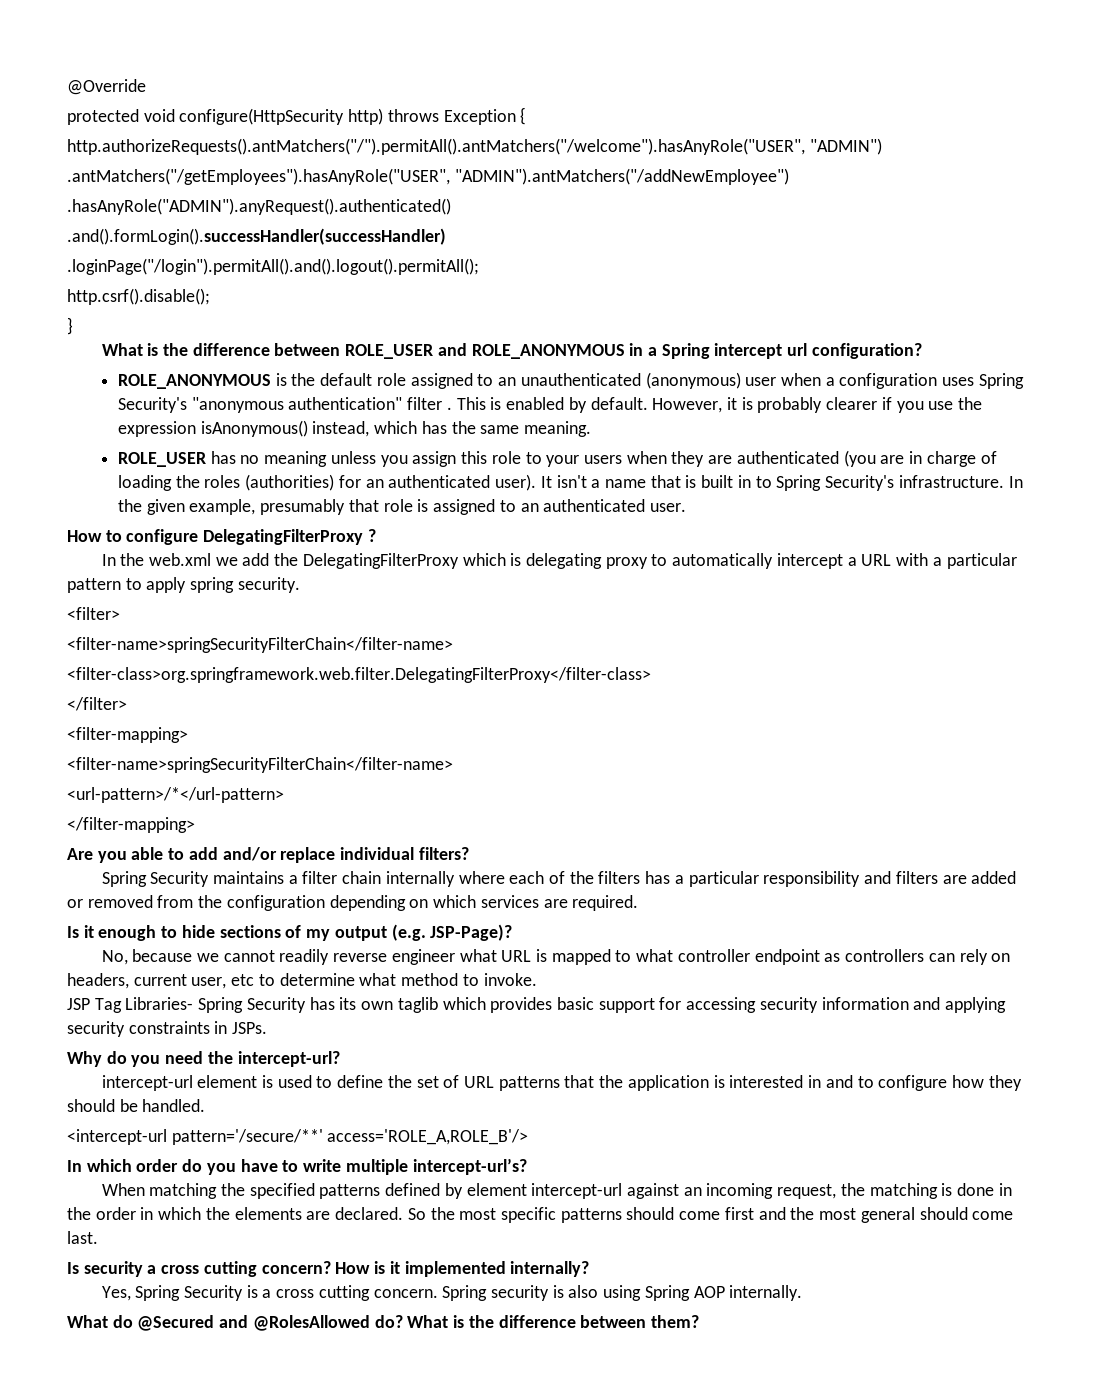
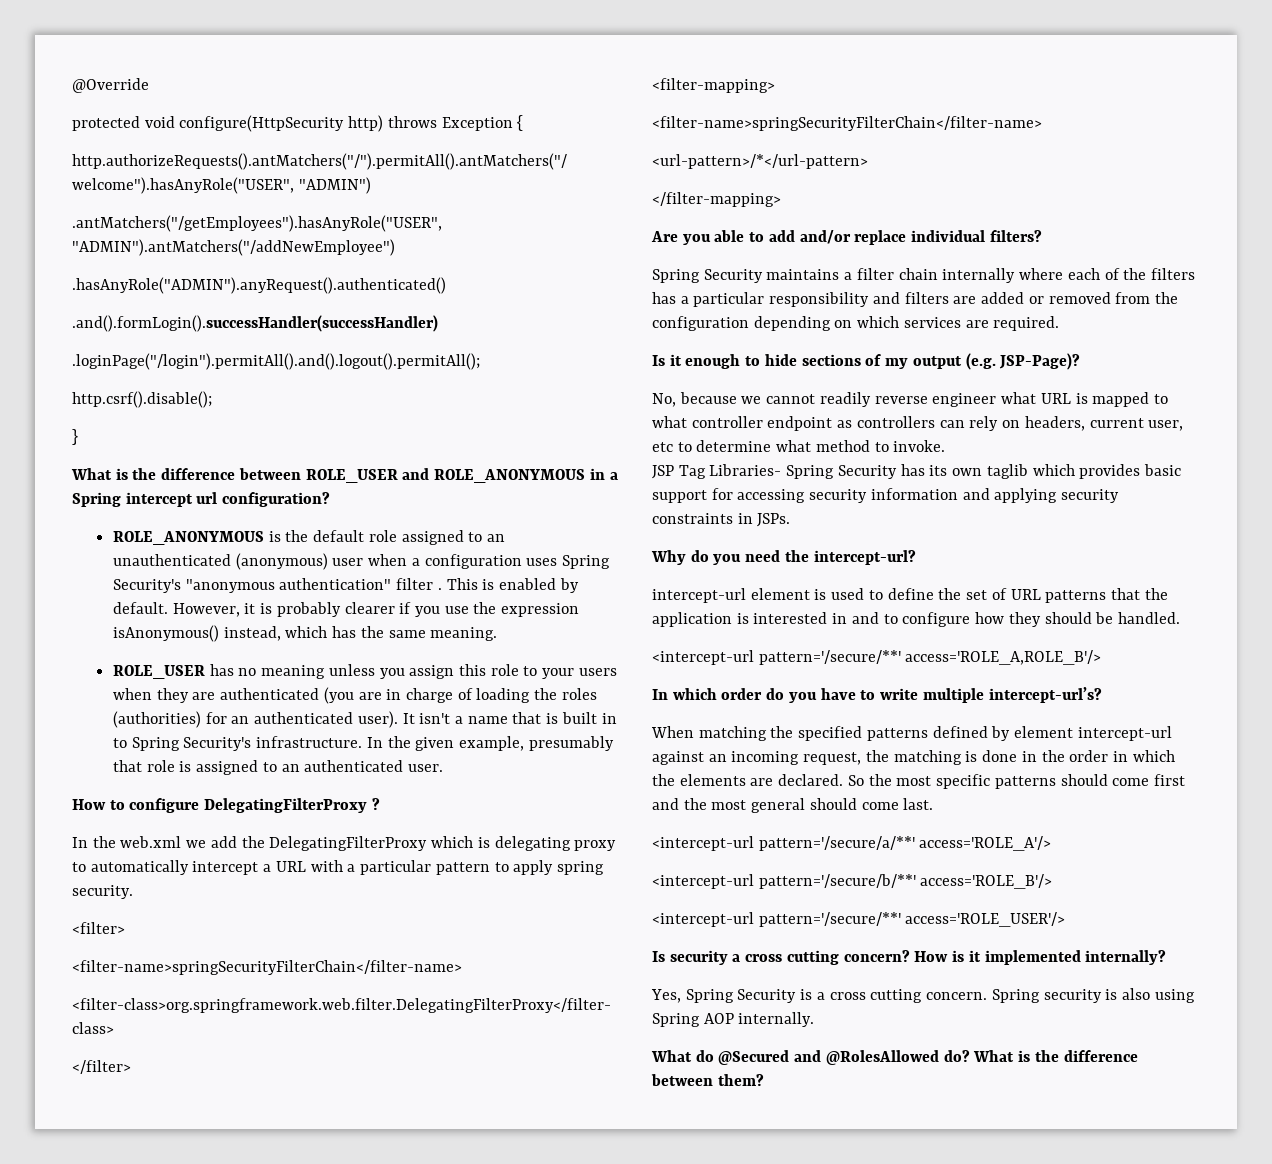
(98, 1237) none -> [652,836,1052,851] [652,874,1053,889] [652,912,1066,927] // <intercept-url pattern='/secure/a/**' access='ROLE_A'/> // <intercept-url pattern='/secure/b/**' access='ROLE_B'/> // <intercept-url pattern='/secure/**' access='ROLE_USER'/>

